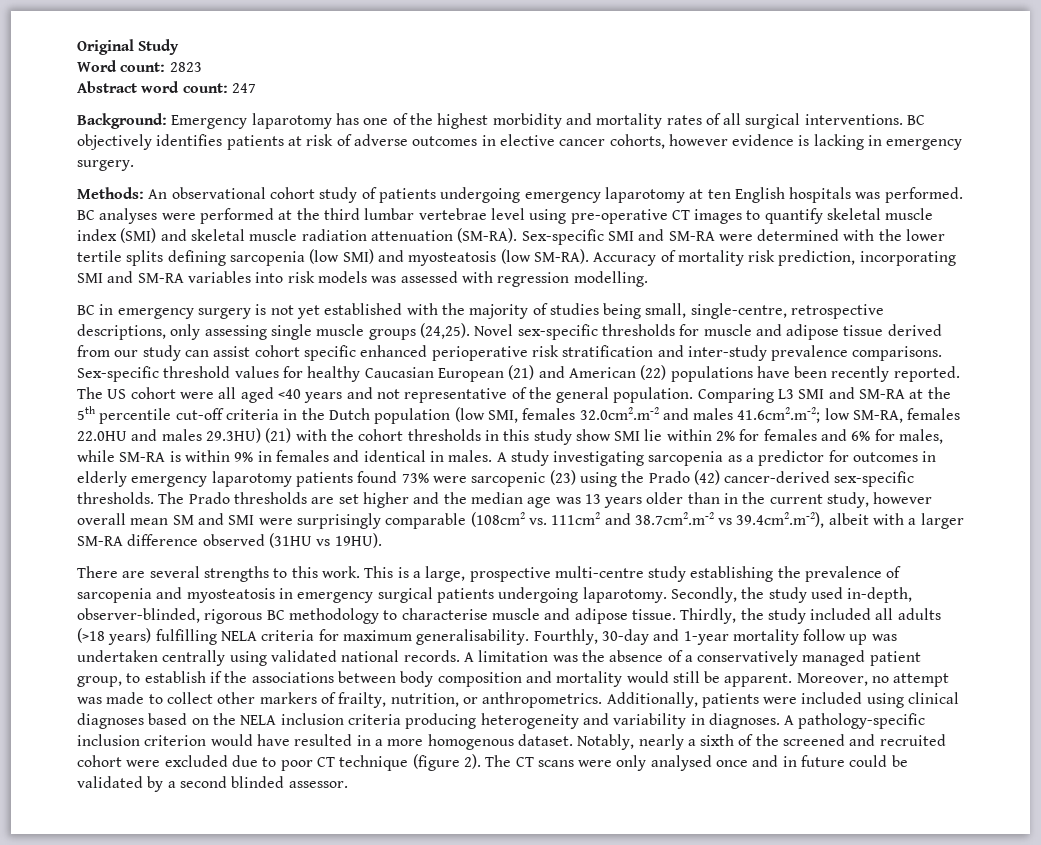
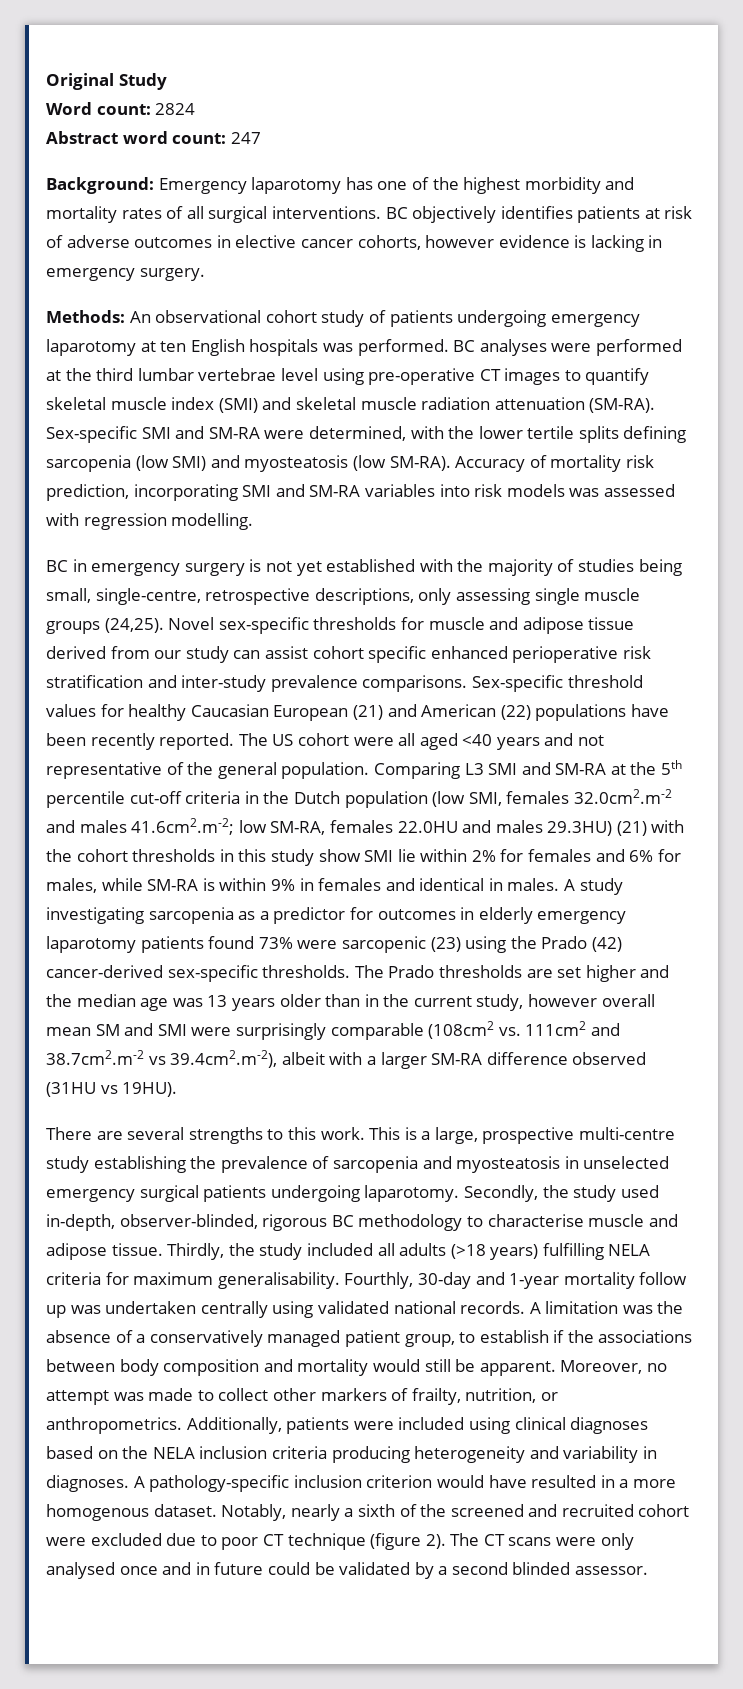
[169,62,202,72] 2823 -> [155,103,196,115] 2824
[757,229,840,241] determined -> [308,426,406,441] determined,
(293, 593) none -> [583,1156,670,1169] unselected

